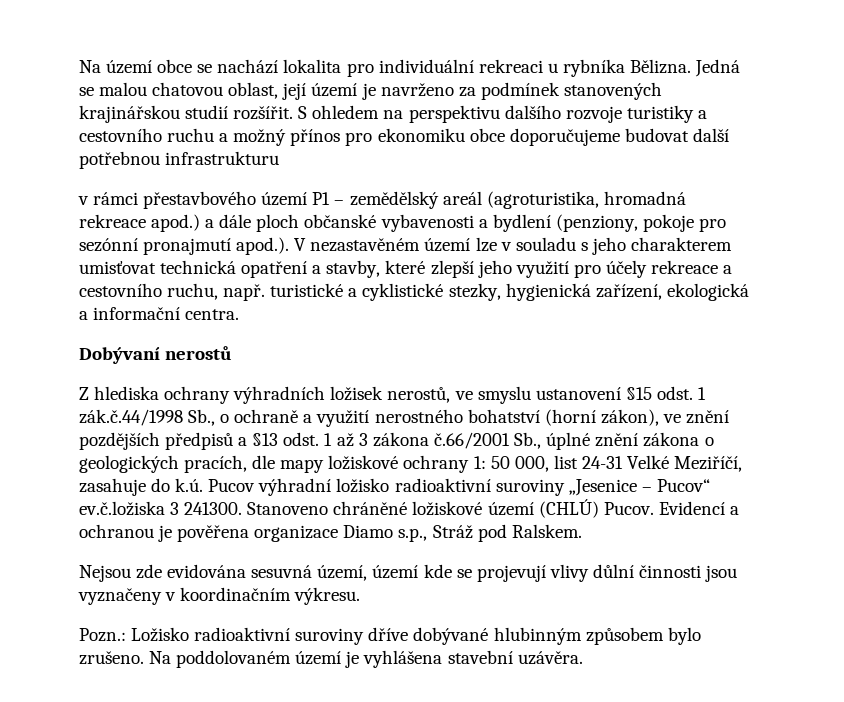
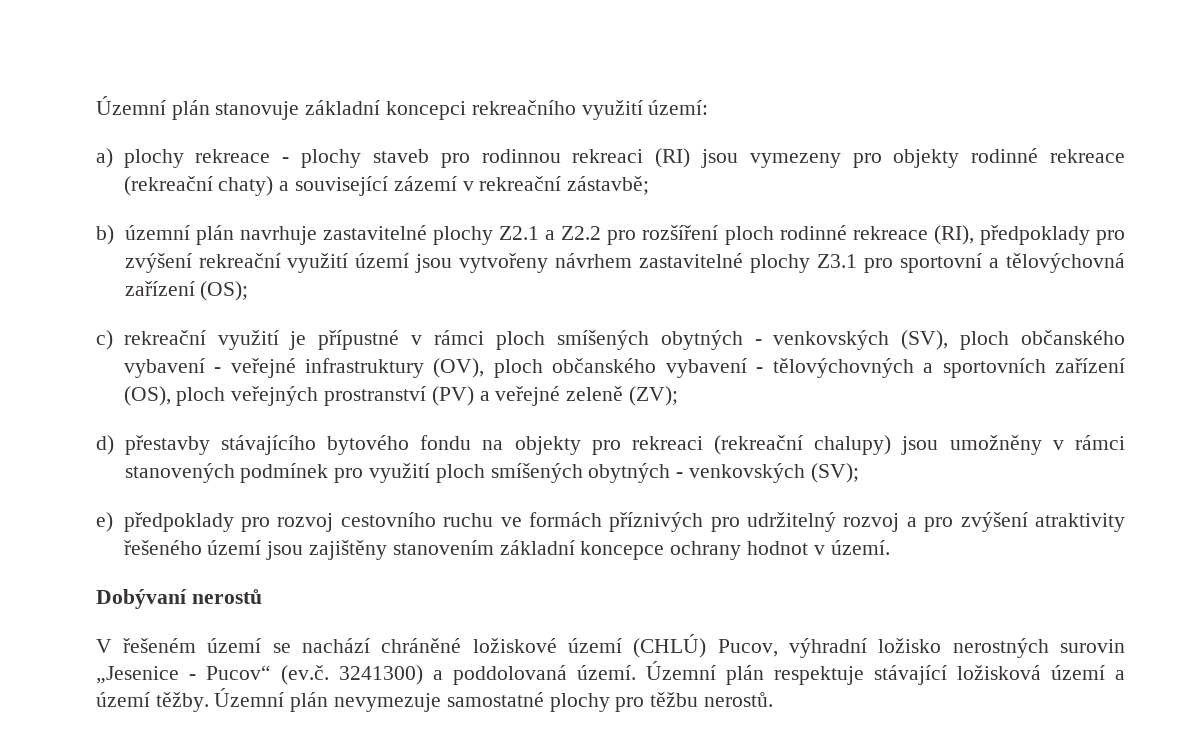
[78,59,741,77] [78,82,663,100] [78,105,708,123] [78,128,730,146] [78,151,279,169] [77,191,686,209] [78,214,727,232] [78,237,733,255] [78,260,733,278] [78,283,749,301] [78,307,240,320] [78,346,232,364] [78,386,707,404] [78,409,730,427] [78,432,714,450] [78,455,743,473] [78,478,711,496] [78,499,740,518] [78,524,582,542] [78,564,738,582] [77,587,361,605] [78,627,701,645] [78,650,583,668] Na území obce se nachází lokalita pro individuální rekreaci u rybníka Bělizna. Jedná se malou chatovou oblast, její území je navrženo za podmínek stanovených krajinářskou studií rozšířit. S ohledem na perspektivu dalšího rozvoje turistiky a cestovního ruchu a možný přínos pro ekonomiku obce doporučujeme budovat další potřebnou infrastrukturu // v rámci přestavbového území P1 – zemědělský areál (agroturistika, hromadná rekreace apod.) a dále ploch občanské vybavenosti a bydlení (penziony, pokoje pro sezónní pronajmutí apod.). V nezastavěném území lze v souladu s jeho charakterem umisťovat technická opatření a stavby, které zlepší jeho využití pro účely rekreace a cestovního ruchu, např. turistické a cyklistické stezky, hygienická zařízení, ekologická a informační centra. // Dobývaní nerostů // Z hlediska ochrany výhradních ložisek nerostů, ve smyslu ustanovení §15 odst. 1 zák.č.44/1998 Sb., o ochraně a využití nerostného bohatství (horní zákon), ve znění pozdějších předpisů a §13 odst. 1 až 3 zákona č.66/2001 Sb., úplné znění zákona o geologických pracích, dle mapy ložiskové ochrany 1: 50 000, list 24-31 Velké Meziříčí, zasahuje do k.ú. Pucov výhradní ložisko radioaktivní suroviny „Jesenice – Pucov“ ev.č.ložiska 3 241300. Stanoveno chráněné ložiskové území (CHLÚ) Pucov. Evidencí a ochranou je pověřena organizace Diamo s.p., Stráž pod Ralskem. // Nejsou zde evidována sesuvná území, území kde se projevují vlivy důlní činnosti jsou vyznačeny v koordinačním výkresu. // Pozn.: Ložisko radioaktivní suroviny dříve dobývané hlubinným způsobem bylo zrušeno. Na poddolovaném území je vyhlášena stavební uzávěra. -> [95,96,709,120] [95,148,1126,168] [123,176,650,196] [95,225,1125,245] [124,253,1125,273] [124,281,249,301] [95,330,1125,350] [123,358,1125,378] [123,386,679,406] [95,435,1125,455] [124,463,859,483] [95,512,1125,532] [123,540,890,560] [95,589,262,609] [95,634,1125,658] [95,661,1125,685] [95,688,774,712] Územní plán stanovuje základní koncepci rekreačního využití území: // a) plochy rekreace - plochy staveb pro rodinnou rekreaci (RI) jsou vymezeny pro objekty rodinné rekreace (rekreační chaty) a související zázemí v rekreační zástavbě; // b) územní plán navrhuje zastavitelné plochy Z2.1 a Z2.2 pro rozšíření ploch rodinné rekreace (RI), předpoklady pro zvýšení rekreační využití území jsou vytvořeny návrhem zastavitelné plochy Z3.1 pro sportovní a tělovýchovná zařízení (OS); // c) rekreační využití je přípustné v rámci ploch smíšených obytných - venkovských (SV), ploch občanského vybavení - veřejné infrastruktury (OV), ploch občanského vybavení - tělovýchovných a sportovních zařízení (OS), ploch veřejných prostranství (PV) a veřejné zeleně (ZV); // d) přestavby stávajícího bytového fondu na objekty pro rekreaci (rekreační chalupy) jsou umožněny v rámci stanovených podmínek pro využití ploch smíšených obytných - venkovských (SV); // e) předpoklady pro rozvoj cestovního ruchu ve formách příznivých pro udržitelný rozvoj a pro zvýšení atraktivity řešeného území jsou zajištěny stanovením základní koncepce ochrany hodnot v území. // Dobývaní nerostů // V řešeném území se nachází chráněné ložiskové území (CHLÚ) Pucov, výhradní ložisko nerostných surovin „Jesenice - Pucov“ (ev.č. 3241300) a poddolovaná území. Územní plán respektuje stávající ložisková území a území těžby. Územní plán nevymezuje samostatné plochy pro těžbu nerostů.

